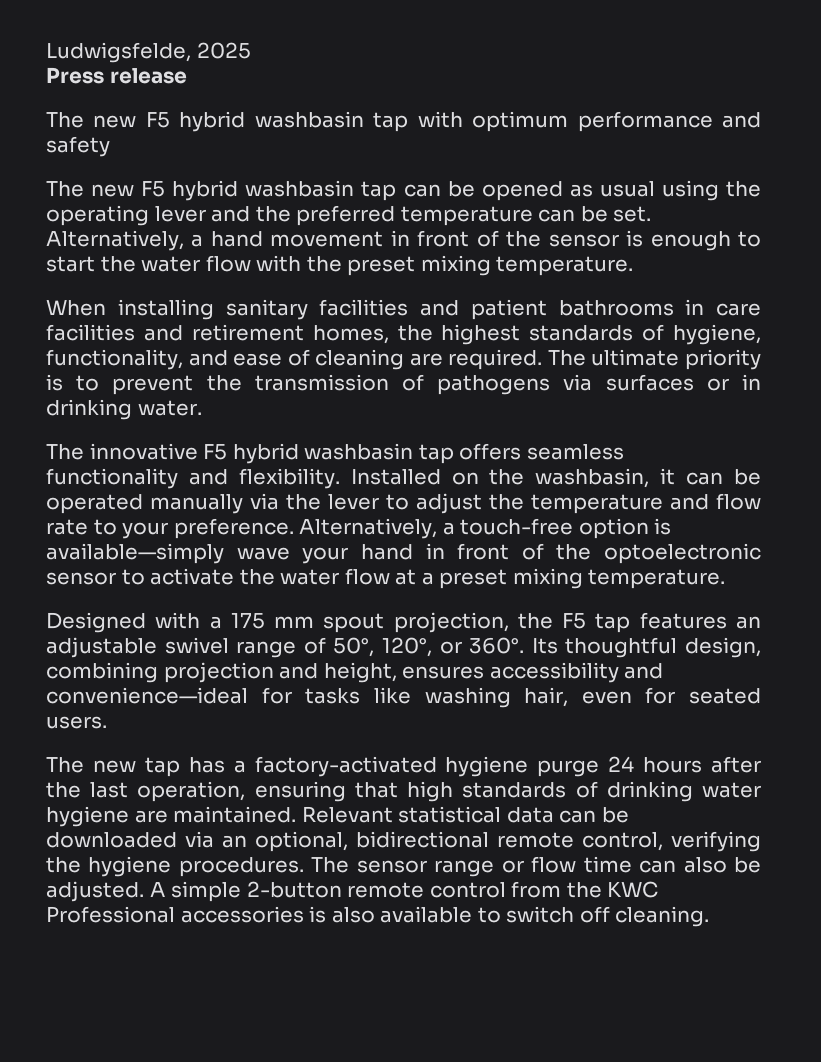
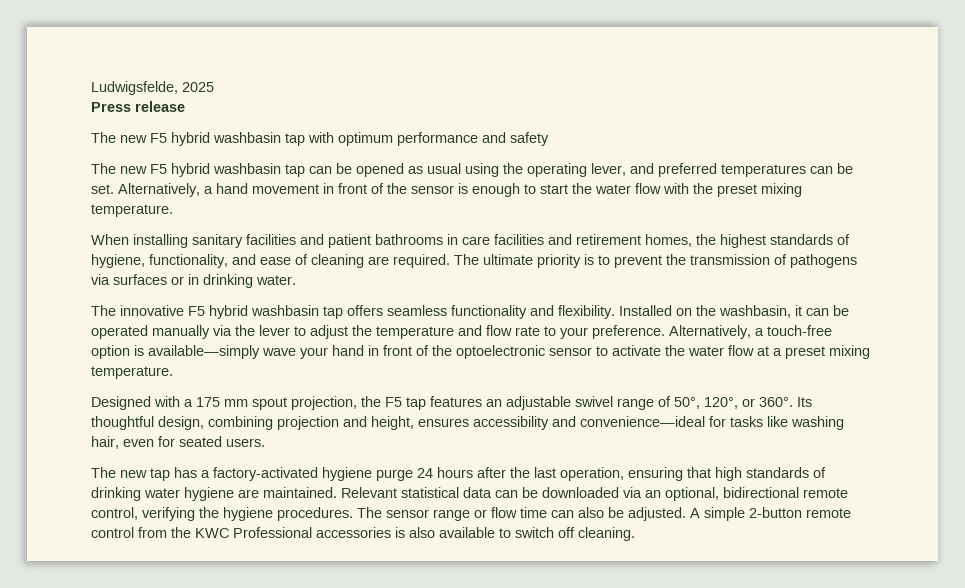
[154,205,533,226] lever and the preferred temperature -> [591,163,806,177] lever, and preferred temperatures

